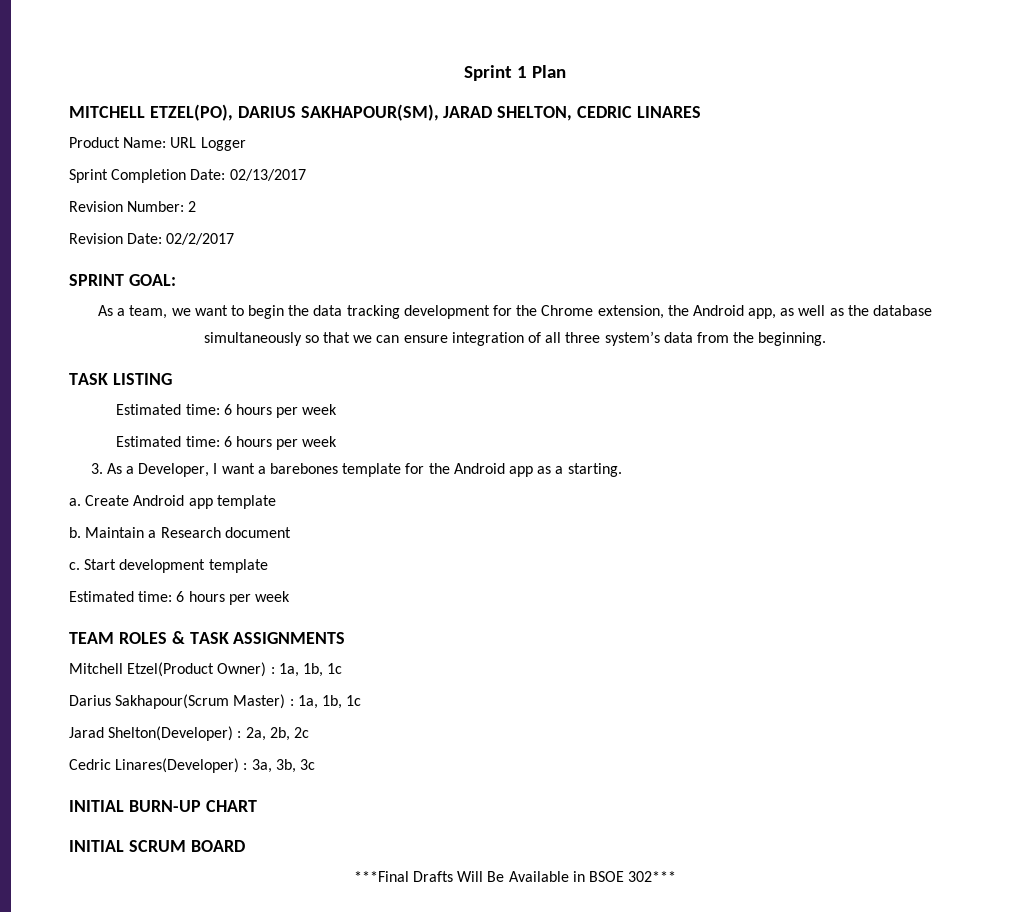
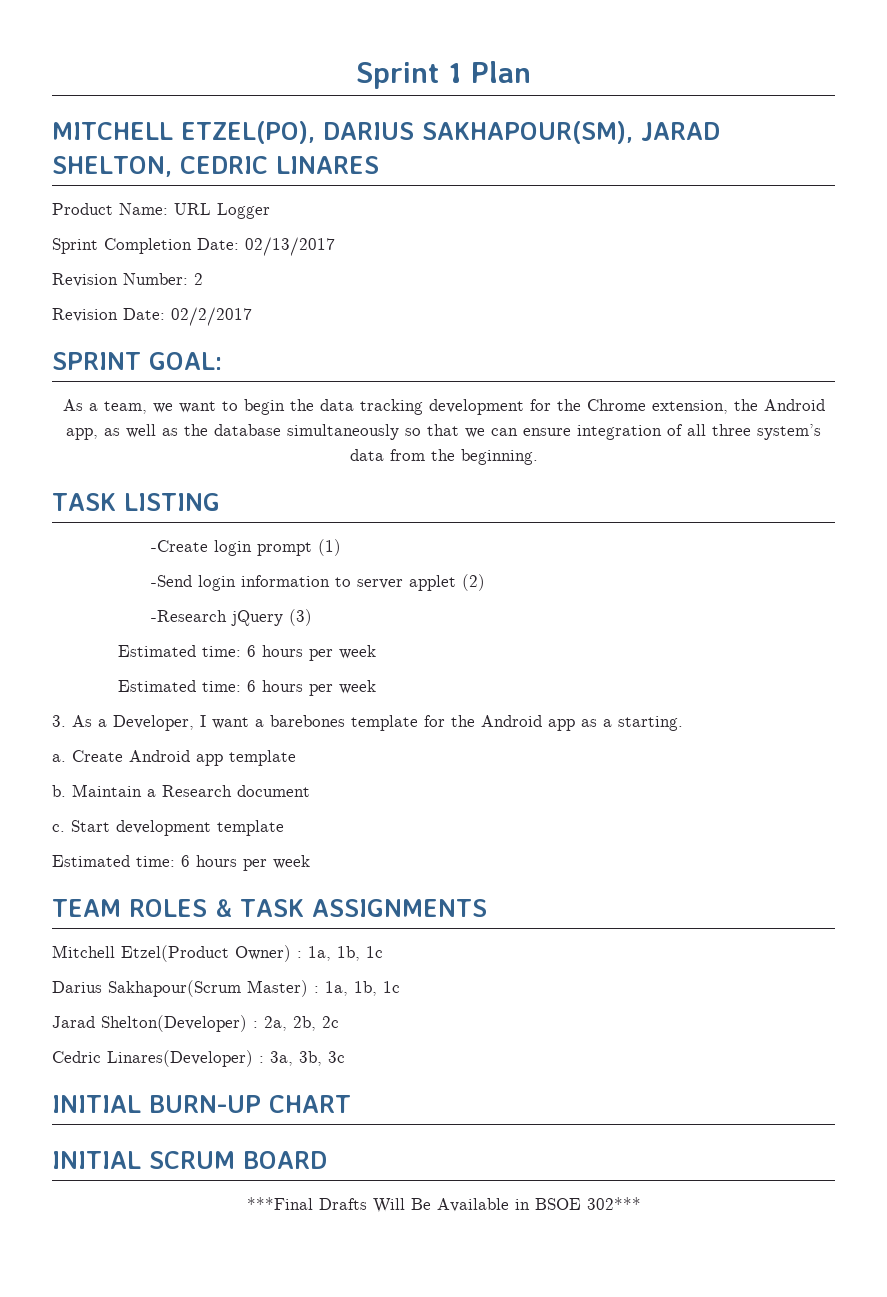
(172, 379) none -> [150,539,341,556] [150,574,485,591] [150,609,312,626] // -Create login prompt (1) // -Send login information to server applet (2) // -Research jQuery (3)

